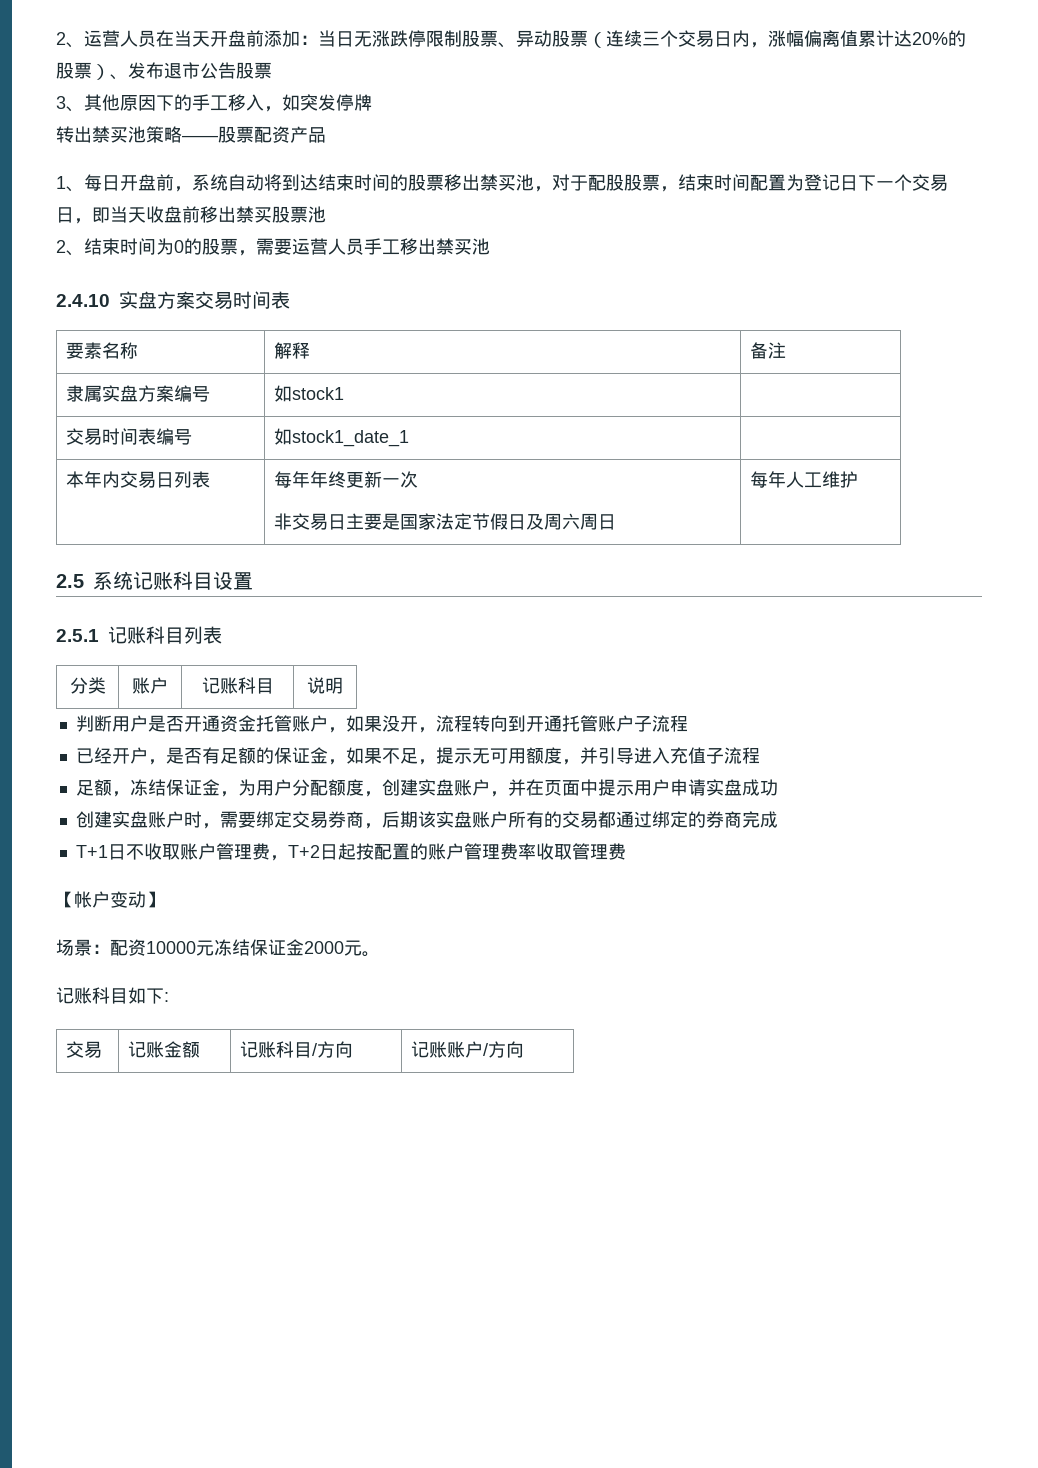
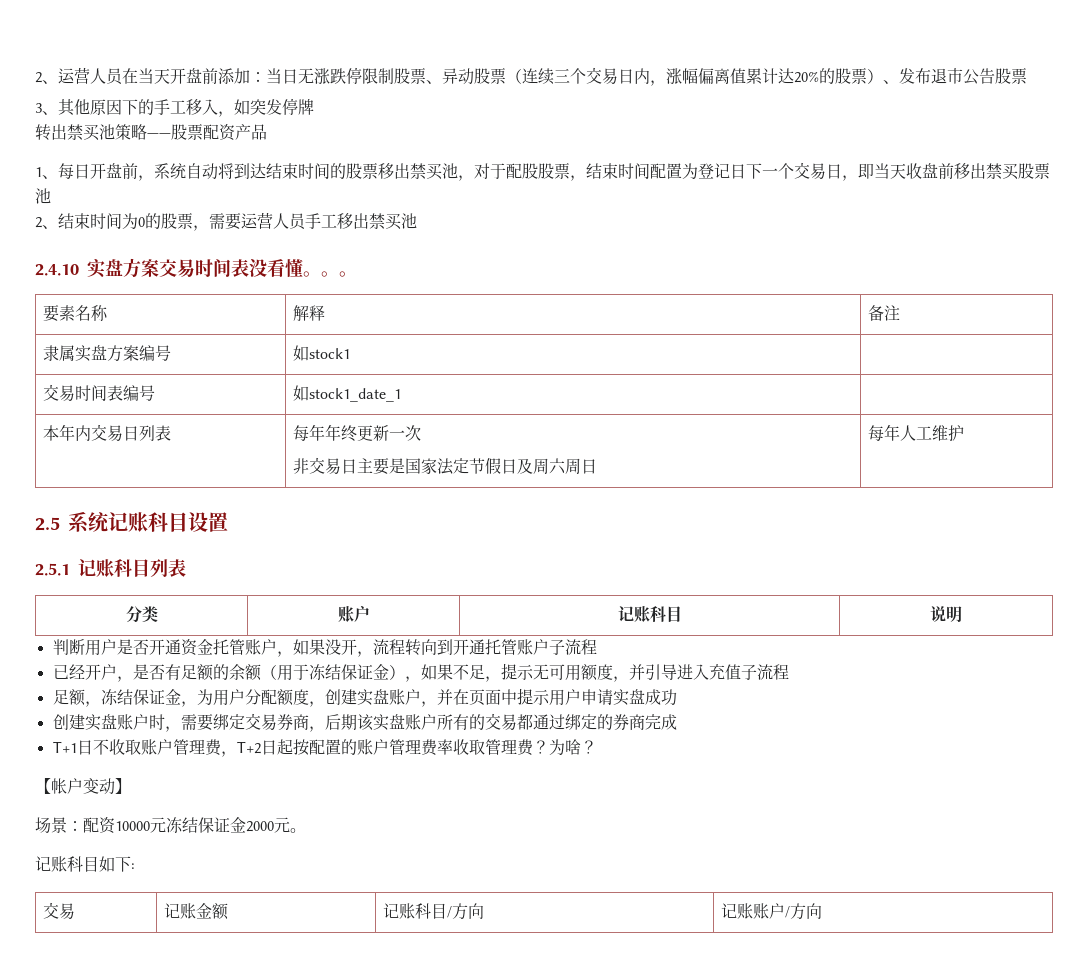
(290, 300) none -> [249,259,357,277] 没看懂。。。
[273,747,328,764] 保证金 -> [228,664,405,681] 余额（用于冻结保证金）
(626, 851) none -> [532,739,597,755] ？为啥？

